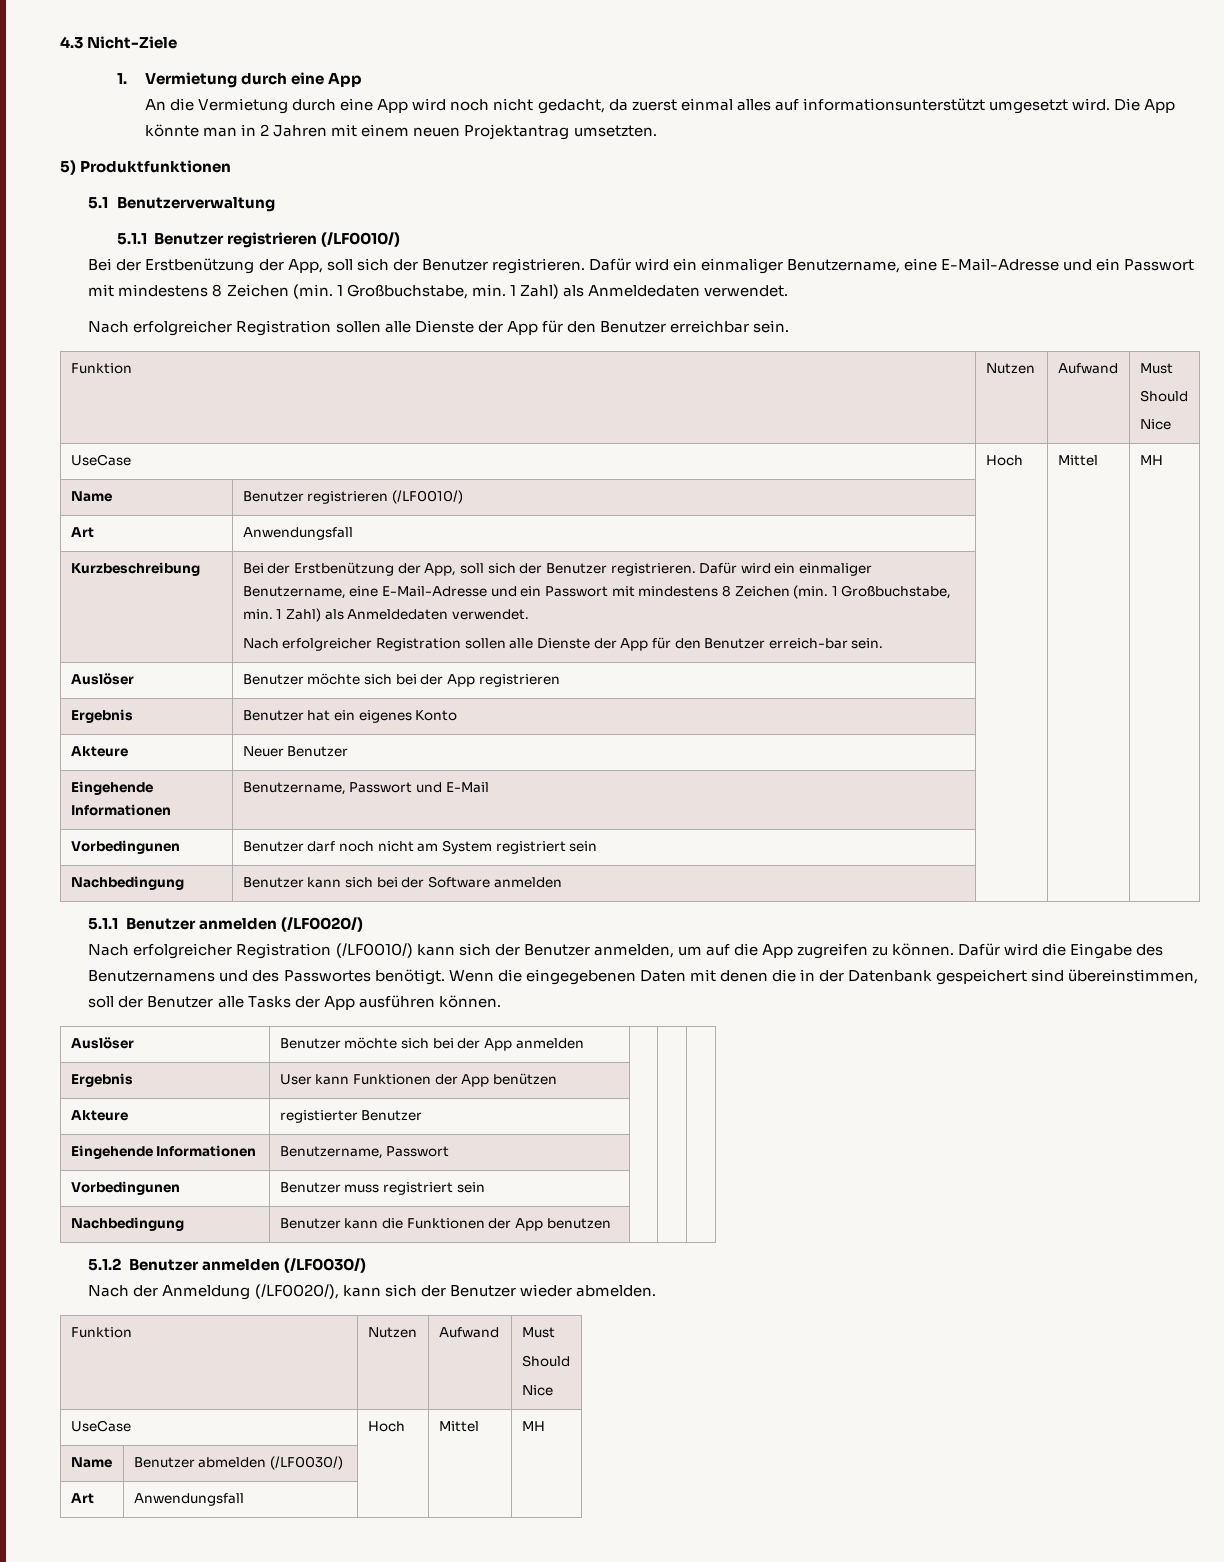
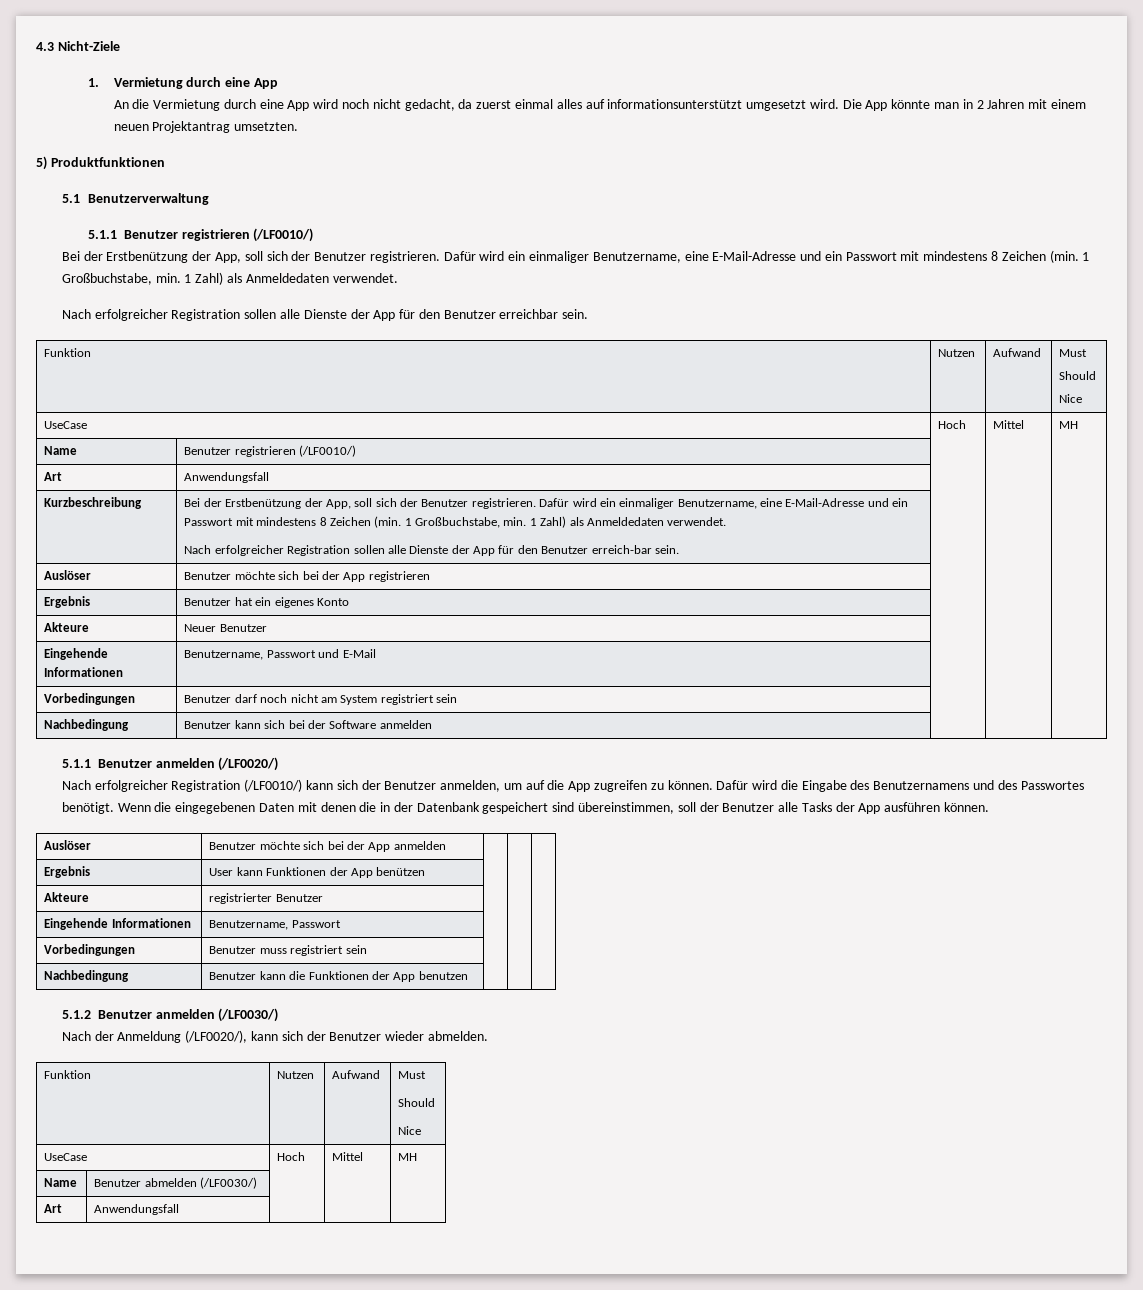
[70,840,180,854] Vorbedingunen -> [44,693,136,705] Vorbedingungen
[279,1110,358,1123] registierter -> [209,893,273,904] registrierter
[70,1181,180,1195] Vorbedingunen -> [44,944,136,956] Vorbedingungen

